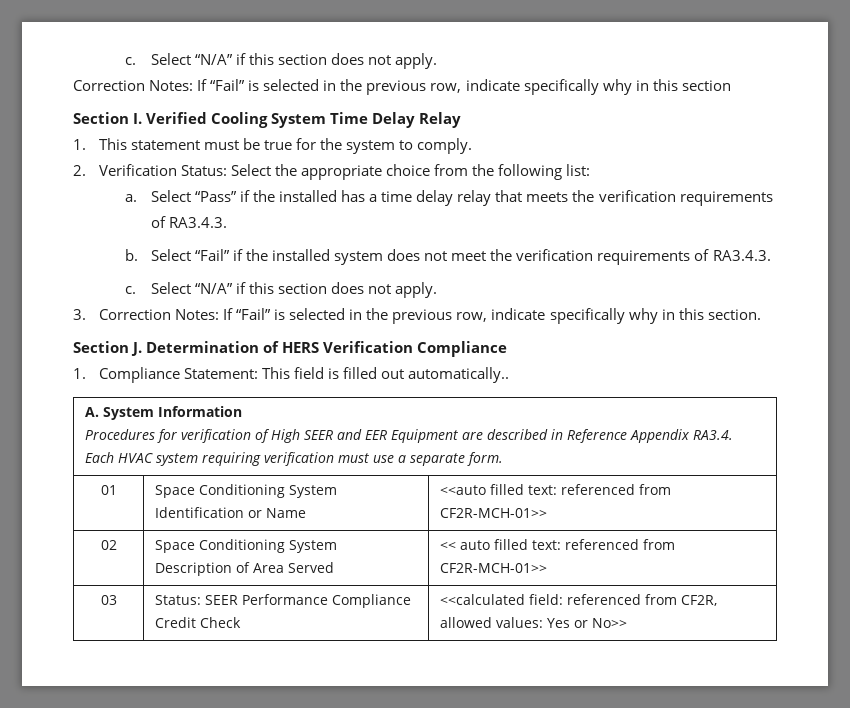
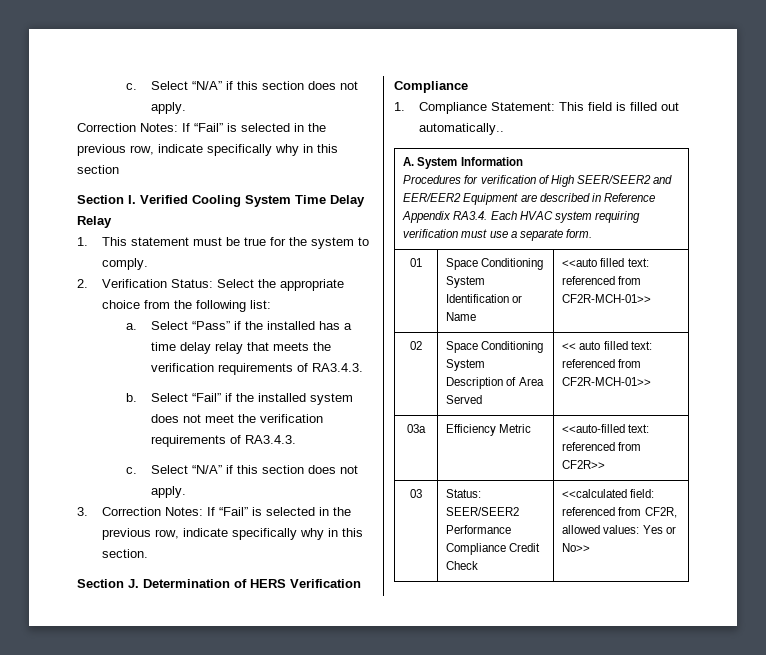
[303,429,387,440] SEER and EER -> [576,175,673,184] [403,193,462,202] SEER/SEER2 and EER/EER2
(547, 568) none -> [407,424,426,433] [446,424,532,436] [562,424,650,433] [562,442,642,451] [562,460,606,469] // 03a | Efficiency Metric | <<auto-filled text: referenced from CF2R>>
[204,595,238,605] SEER -> [446,507,520,516] SEER/SEER2

